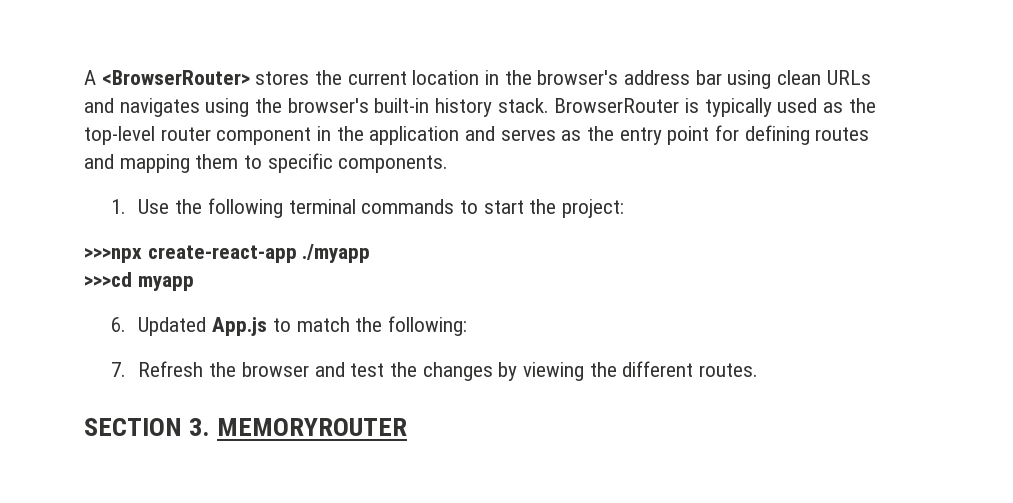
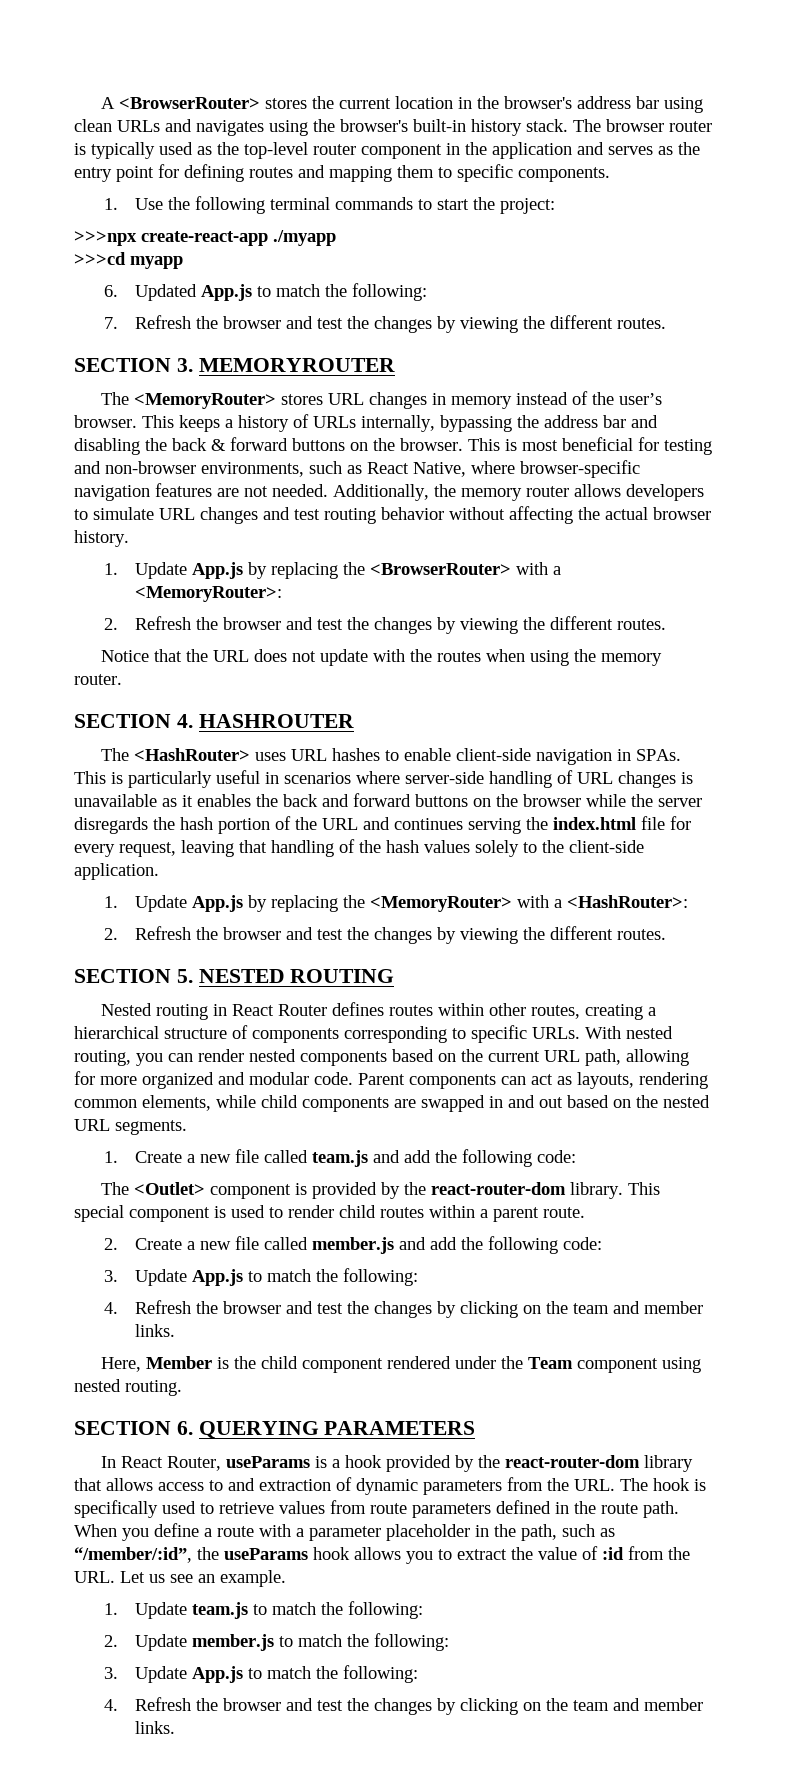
[554,98,680,113] BrowserRouter -> [573,119,712,132] The browser router
(408, 427) none -> [101,391,663,409] [74,414,658,432] [74,437,712,455] [74,460,640,478] [74,483,704,501] [74,506,711,524] [74,530,129,547] [104,562,561,579] [134,586,282,602] [104,616,666,634] [101,649,663,666] [74,674,122,685] [74,714,354,728] [101,748,682,765] [74,770,693,788] [74,793,702,807] [74,816,691,834] [74,839,644,857] [74,863,159,880] [104,895,688,912] [104,926,666,944] [74,969,395,983] [101,1002,657,1020] [74,1025,673,1043] [74,1049,689,1066] [74,1071,708,1089] [74,1095,710,1112] [74,1119,187,1135] [104,1149,576,1167] [101,1182,661,1199] [74,1205,585,1222] [104,1236,602,1254] [104,1268,418,1286] [104,1300,703,1318] [134,1324,175,1337] [101,1356,702,1373] [74,1379,182,1396] [74,1421,476,1439] [101,1455,694,1472] [74,1477,706,1495] [74,1500,679,1518] [74,1523,615,1541] [74,1546,690,1564] [74,1570,286,1587] [104,1601,423,1619] [104,1633,449,1651] [104,1665,418,1683] [104,1697,703,1715] [134,1721,175,1734] // The <MemoryRouter> stores URL changes in memory instead of the user’s browser. This keeps a history of URLs internally, bypassing the address bar and disabling the back & forward buttons on the browser. This is most beneficial for testing and non-browser environments, such as React Native, where browser-specific navigation features are not needed. Additionally, the memory router allows developers to simulate URL changes and test routing behavior without affecting the actual browser history. // 1. Update App.js by replacing the <BrowserRouter> with a <MemoryRouter>: // 2. Refresh the browser and test the changes by viewing the different routes. // Notice that the URL does not update with the routes when using the memory router. // SECTION 4. HASHROUTER // The <HashRouter> uses URL hashes to enable client-side navigation in SPAs. This is particularly useful in scenarios where server-side handling of URL changes is unavailable as it enables the back and forward buttons on the browser while the server disregards the hash portion of the URL and continues serving the index.html file for every request, leaving that handling of the hash values solely to the client-side application. // 1. Update App.js by replacing the <MemoryRouter> with a <HashRouter>: // 2. Refresh the browser and test the changes by viewing the different routes. // SECTION 5. NESTED ROUTING // Nested routing in React Router defines routes within other routes, creating a hierarchical structure of components corresponding to specific URLs. With nested routing, you can render nested components based on the current URL path, allowing for more organized and modular code. Parent components can act as layouts, rendering common elements, while child components are swapped in and out based on the nested URL segments. // 1. Create a new file called team.js and add the following code: // The <Outlet> component is provided by the react-router-dom library. This special component is used to render child routes within a parent route. // 2. Create a new file called member.js and add the following code: // 3. Update App.js to match the following: // 4. Refresh the browser and test the changes by clicking on the team and member links. // Here, Member is the child component rendered under the Team component using nested routing. // SECTION 6. QUERYING PARAMETERS // In React Router, useParams is a hook provided by the react-router-dom library that allows access to and extraction of dynamic parameters from the URL. The hook is specifically used to retrieve values from route parameters defined in the route path. When you define a route with a parameter placeholder in the path, such as “/member/:id”, the useParams hook allows you to extract the value of :id from the URL. Let us see an example. // 1. Update team.js to match the following: // 2. Update member.js to match the following: // 3. Update App.js to match the following: // 4. Refresh the browser and test the changes by clicking on the team and member links.

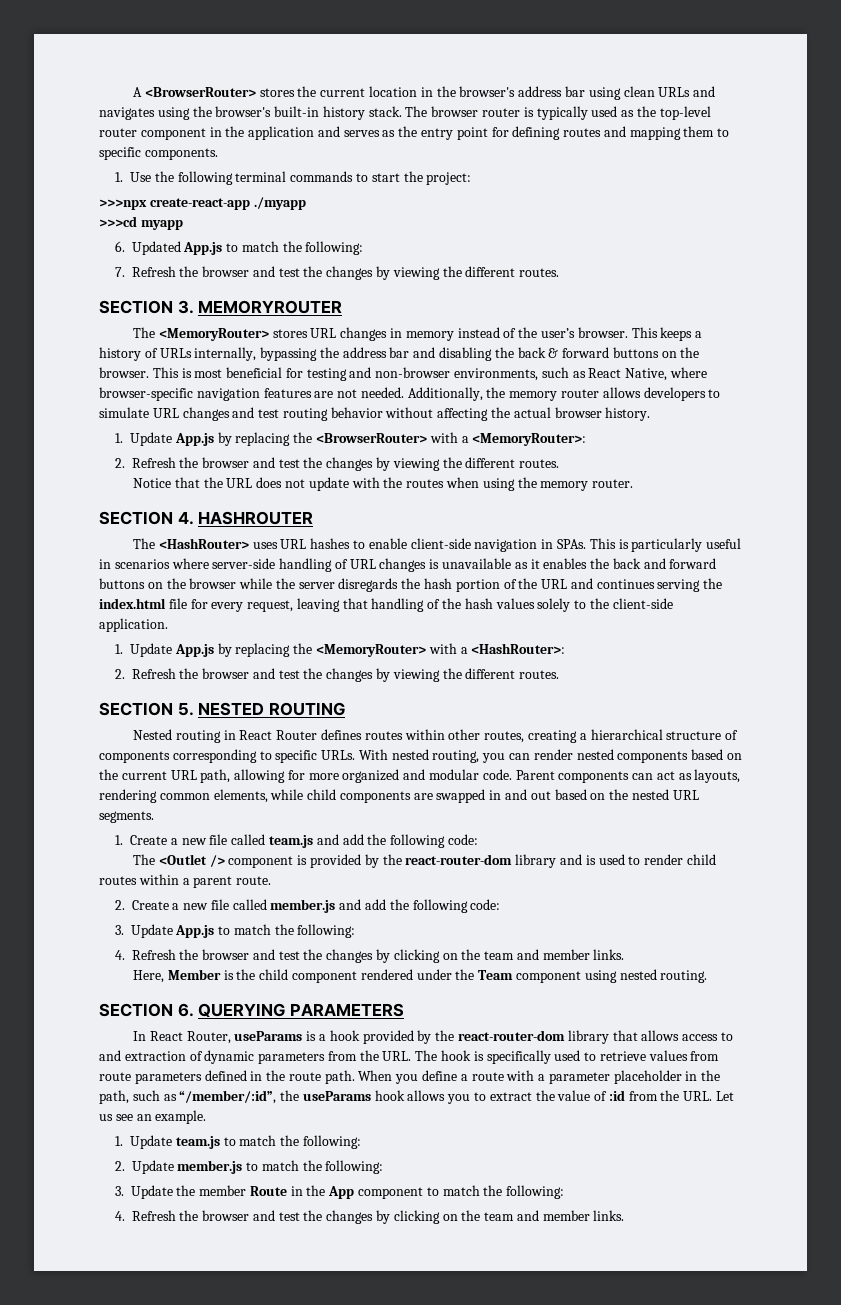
[134,1182,206,1195] <Outlet> -> [158,854,225,867] <Outlet />
[570,1182,661,1199] [74,1205,210,1222] library. This special component -> [515,854,582,868] library and
[191,1666,243,1683] App.js -> [176,1185,424,1199] the member Route in the App component

